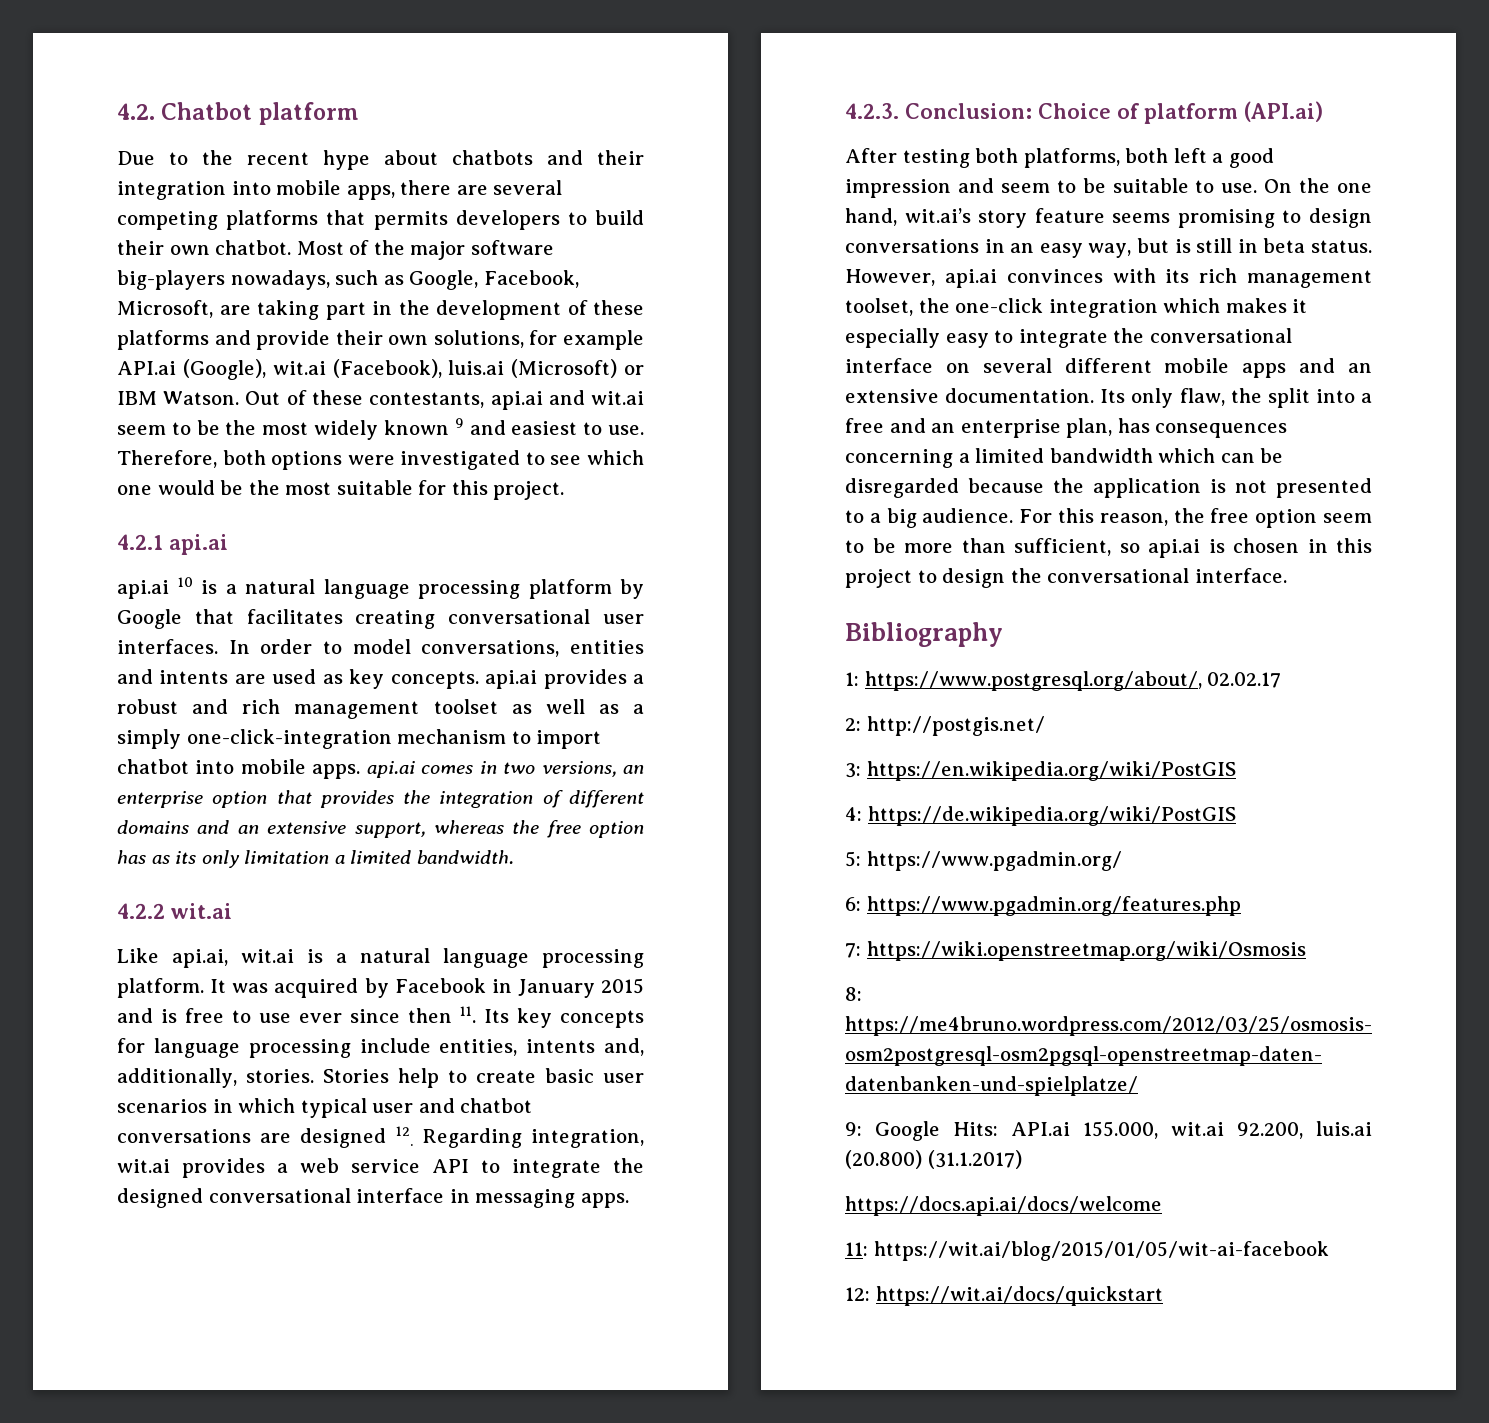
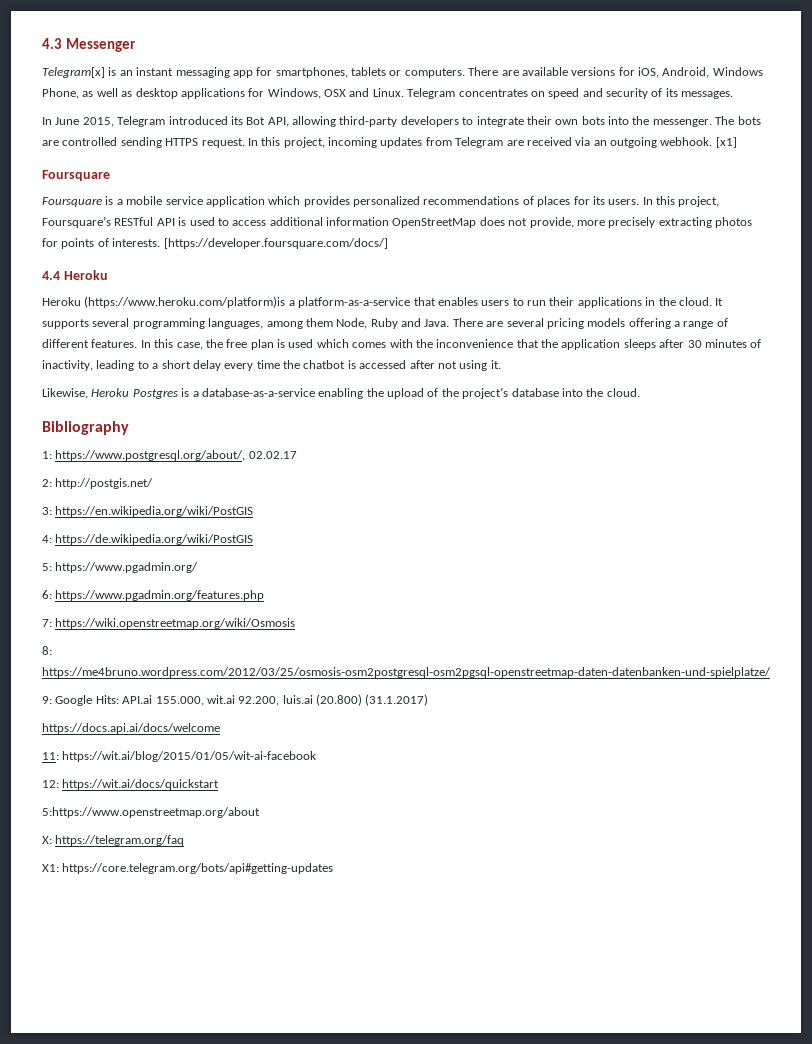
[117,102,359,125] [117,150,644,170] [117,180,563,200] [117,210,644,230] [117,240,554,260] [117,270,579,290] [117,300,644,320] [117,330,644,350] [117,359,644,380] [117,390,644,410] [117,418,644,440] [117,450,644,470] [117,480,565,500] [117,534,228,555] [117,577,644,599] [117,609,644,629] [117,639,645,657] [117,669,645,689] [117,699,644,719] [117,729,602,749] [117,759,645,779] [117,790,644,808] [117,820,644,838] [117,850,514,868] [117,903,232,919] [117,948,644,968] [117,978,644,998] [117,1006,644,1028] [117,1038,644,1058] [117,1068,644,1088] [117,1098,533,1118] [117,1126,644,1148] [117,1158,644,1178] [117,1188,629,1208] [845,101,1323,124] [845,148,1274,168] [845,178,1372,198] [845,208,1372,228] [845,238,1372,258] [845,268,1372,288] [845,298,1308,318] [845,328,1292,348] [845,358,1372,378] [845,388,1372,408] [845,418,1288,438] [845,448,1284,468] [845,478,1372,498] [845,508,1372,528] [845,538,1372,558] [845,568,1287,588] 4.2. Chatbot platform // Due to the recent hype about chatbots and their integration into mobile apps, there are several competing platforms that permits developers to build their own chatbot. Most of the major software big-players nowadays, such as Google, Facebook, Microsoft, are taking part in the development of these platforms and provide their own solutions, for example API.ai (Google), wit.ai (Facebook), luis.ai (Microsoft) or IBM Watson. Out of these contestants, api.ai and wit.ai seem to be the most widely known 9 and easiest to use. Therefore, both options were investigated to see which one would be the most suitable for this project. // 4.2.1 api.ai // api.ai 10 is a natural language processing platform by Google that facilitates creating conversational user interfaces. In order to model conversations, entities and intents are used as key concepts. api.ai provides a robust and rich management toolset as well as a simply one-click-integration mechanism to import chatbot into mobile apps. api.ai comes in two versions, an enterprise option that provides the integration of different domains and an extensive support, whereas the free option has as its only limitation a limited bandwidth. // 4.2.2 wit.ai // Like api.ai, wit.ai is a natural language processing platform. It was acquired by Facebook in January 2015 and is free to use ever since then 11. Its key concepts for language processing include entities, intents and, additionally, stories. Stories help to create basic user scenarios in which typical user and chatbot conversations are designed 12. Regarding integration, wit.ai provides a web service API to integrate the designed conversational interface in messaging apps. // 4.2.3. Conclusion: Choice of platform (API.ai) // After testing both platforms, both left a good impression and seem to be suitable to use. On the one hand, wit.ai’s story feature seems promising to design conversations in an easy way, but is still in beta status. However, api.ai convinces with its rich management toolset, the one-click integration which makes it especially easy to integrate the conversational interface on several different mobile apps and an extensive documentation. Its only flaw, the split into a free and an enterprise plan, has consequences concerning a limited bandwidth which can be disregarded because the application is not presented to a big audience. For this reason, the free option seem to be more than sufficient, so api.ai is chosen in this project to design the conversational interface. -> [42,38,136,52] [42,67,763,78] [42,88,734,99] [42,116,761,127] [42,137,737,148] [42,170,110,181] [42,196,720,207] [42,216,752,228] [42,238,388,249] [42,270,108,280] [42,296,724,308] [42,318,728,329] [42,339,762,350] [42,360,501,371] [42,387,640,399] 4.3 Messenger // Telegram[x] is an instant messaging app for smartphones, tablets or computers. There are available versions for iOS, Android, Windows Phone, as well as desktop applications for Windows, OSX and Linux. Telegram concentrates on speed and security of its messages. // In June 2015, Telegram introduced its Bot API, allowing third-party developers to integrate their own bots into the messenger. The bots are controlled sending HTTPS request. In this project, incoming updates from Telegram are received via an outgoing webhook. [x1] // Foursquare // Foursquare is a mobile service application which provides personalized recommendations of places for its users. In this project, Foursquare’s RESTful API is used to access additional information OpenStreetMap does not provide, more precisely extracting photos for points of interests. [https://developer.foursquare.com/docs/] // 4.4 Heroku // Heroku (https://www.heroku.com/platform)is a platform-as-a-service that enables users to run their applications in the cloud. It supports several programming languages, among them Node, Ruby and Java. There are several pricing models offering a range of different features. In this case, the free plan is used which comes with the inconvenience that the application sleeps after 30 minutes of inactivity, leading to a short delay every time the chatbot is accessed after not using it. // Likewise, Heroku Postgres is a database-as-a-service enabling the upload of the project’s database into the cloud.
(1163, 1296) none -> [42,807,260,818] [42,835,185,846] [42,863,334,874] // 5:https://www.openstreetmap.org/about // X: https://telegram.org/faq // X1: https://core.telegram.org/bots/api#getting-updates

